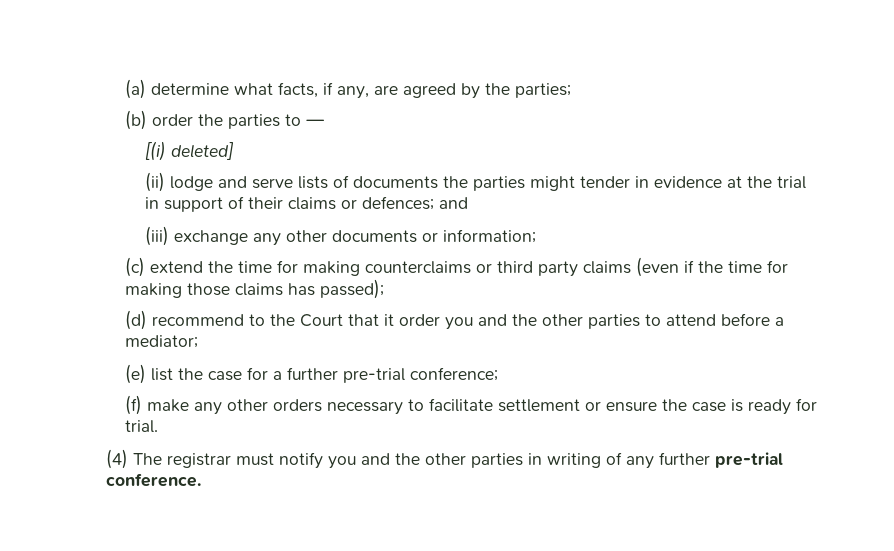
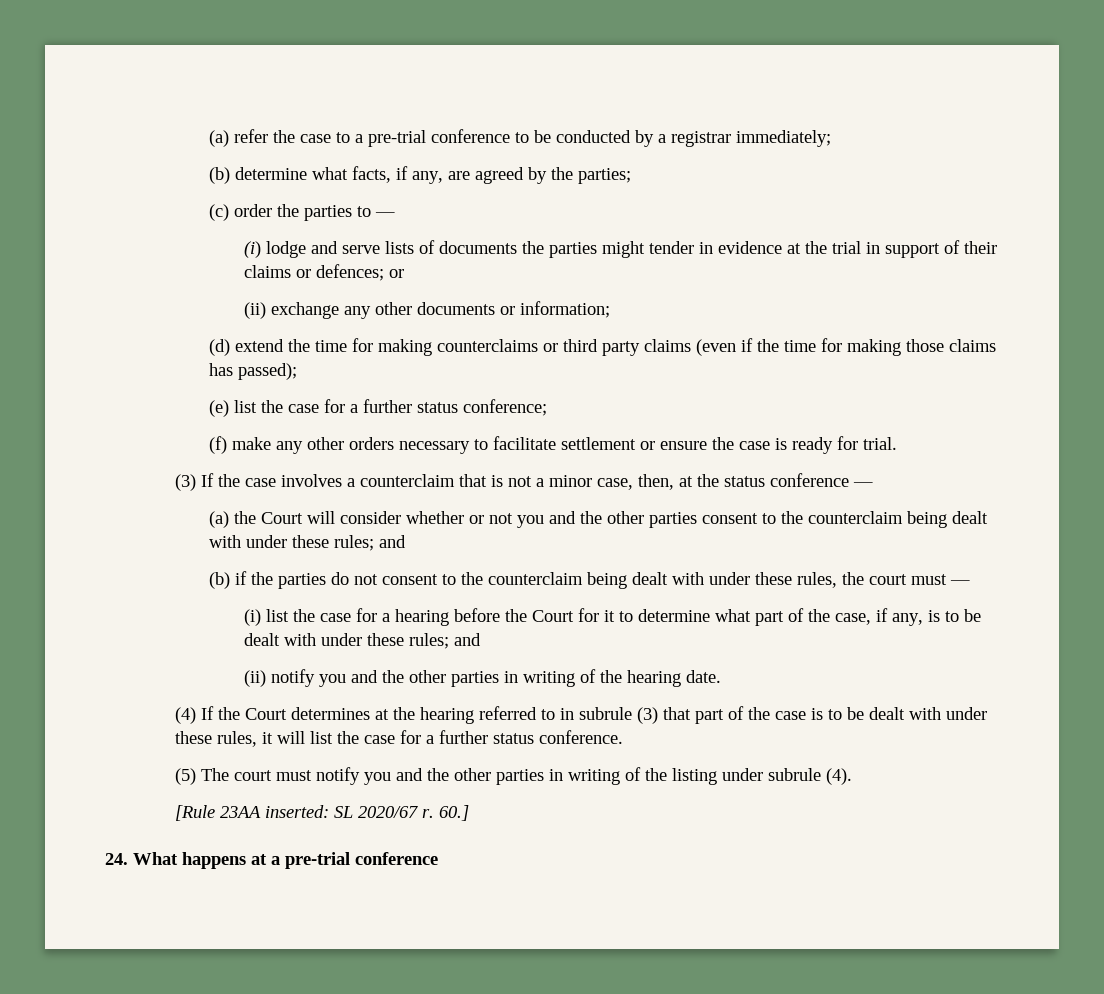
[125,79,147,99] (a) -> [209,129,832,147] [209,167,231,184] (a) refer the case to a pre-trial conference to be conducted by a registrar immediately; // (b)
[125,110,148,130] (b) -> [209,204,230,221] (c)
[145,141,235,161] [145,172,166,192] [(i) deleted] // (ii) -> [244,241,262,258] (i)
[439,197,469,209] [145,226,170,246] and // (iii) -> [389,269,405,278] [244,302,267,319] or // (ii)
[125,257,146,277] (c) -> [209,339,231,356] (d)
[125,310,785,330] [125,335,199,348] // (d) recommend to the Court that it order you and the other parties to attend before a mediator; -> (298, 371) none
[343,368,406,383] pre-trial -> [417,402,459,413] status
[105,449,231,469] (4) The registrar -> [174,473,873,491] [209,511,989,528] [209,535,407,551] [209,571,971,589] [244,608,982,626] [244,633,482,649] [244,669,722,687] [174,706,987,724] [174,730,623,747] [174,768,272,785] (3) If the case involves a counterclaim that is not a minor case, then, at the status conference — // (a) the Court will consider whether or not you and the other parties consent to the counterclaim being dealt with under these rules; and // (b) if the parties do not consent to the counterclaim being dealt with under these rules, the court must — // (i) list the case for a hearing before the Court for it to determine what part of the case, if any, is to be dealt with under these rules; and // (ii) notify you and the other parties in writing of the hearing date. // (4) If the Court determines at the hearing referred to in subrule (3) that part of the case is to be dealt with under these rules, it will list the case for a further status conference. // (5) The court
[625,452,783,469] [105,473,201,487] any further pre-trial conference. -> [644,768,852,785] [174,805,469,821] [105,852,438,869] the listing under subrule (4). // [Rule 23AA inserted: SL 2020/67 r. 60.] // 24. What happens at a pre-trial conference

